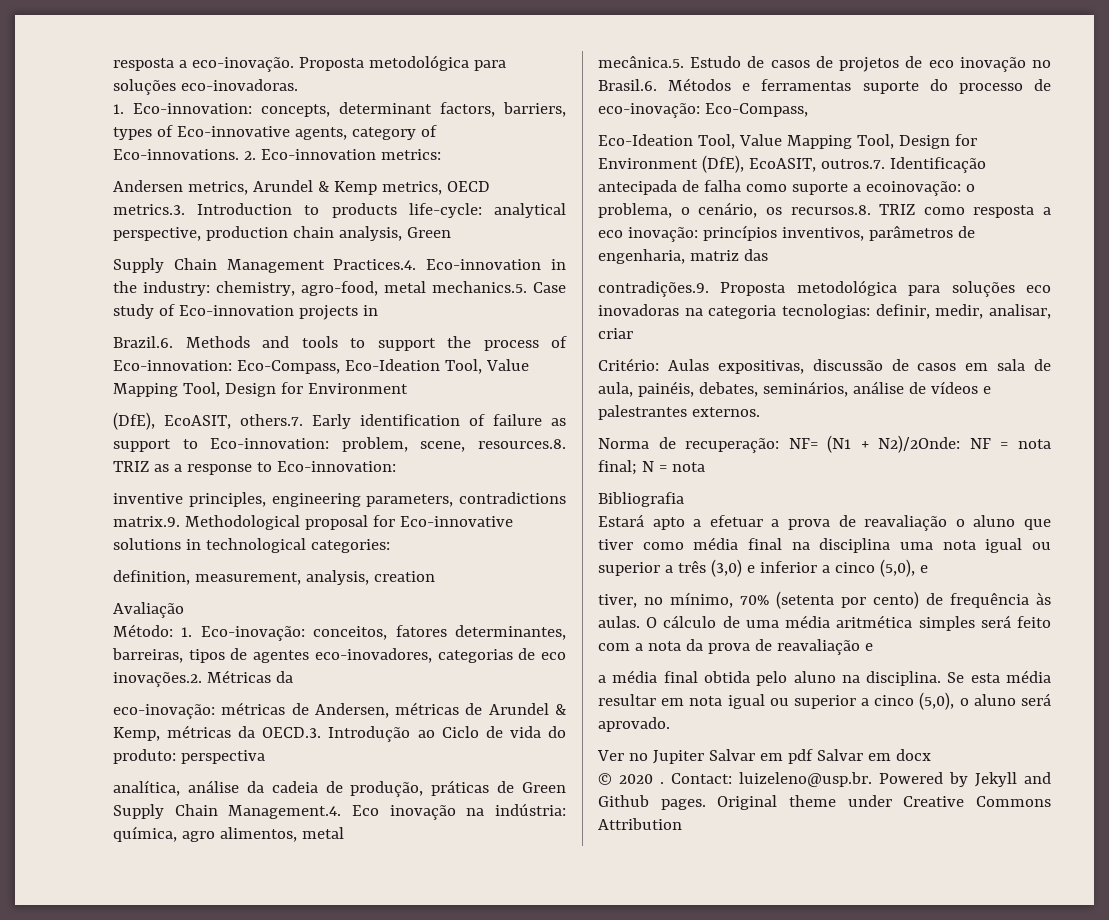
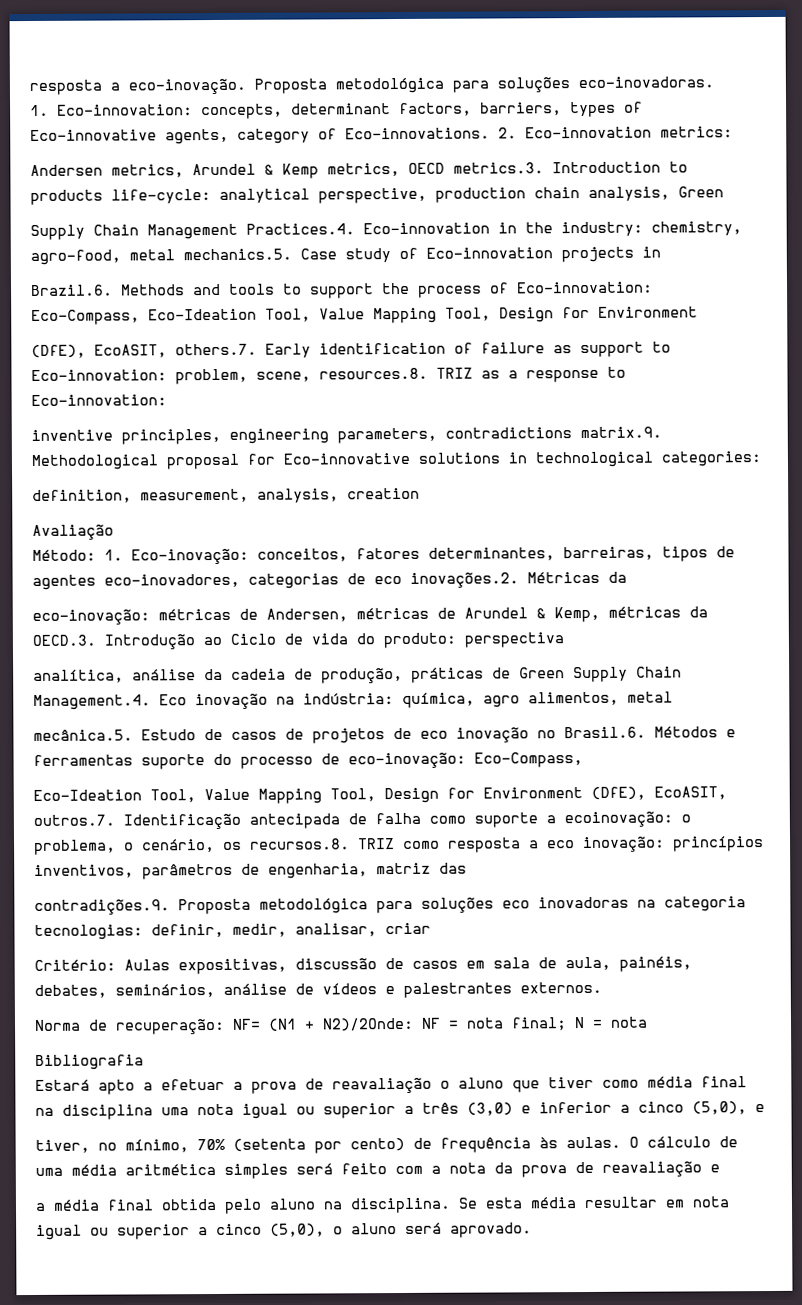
[597,749,931,764] [598,772,1051,787] [598,795,1051,810] [598,818,682,830] // Ver no Jupiter Salvar em pdf Salvar em docx // © 2020 . Contact: luizeleno@usp.br. Powered by Jekyll and Github pages. Original theme under Creative Commons Attribution -> (532, 1230) none

